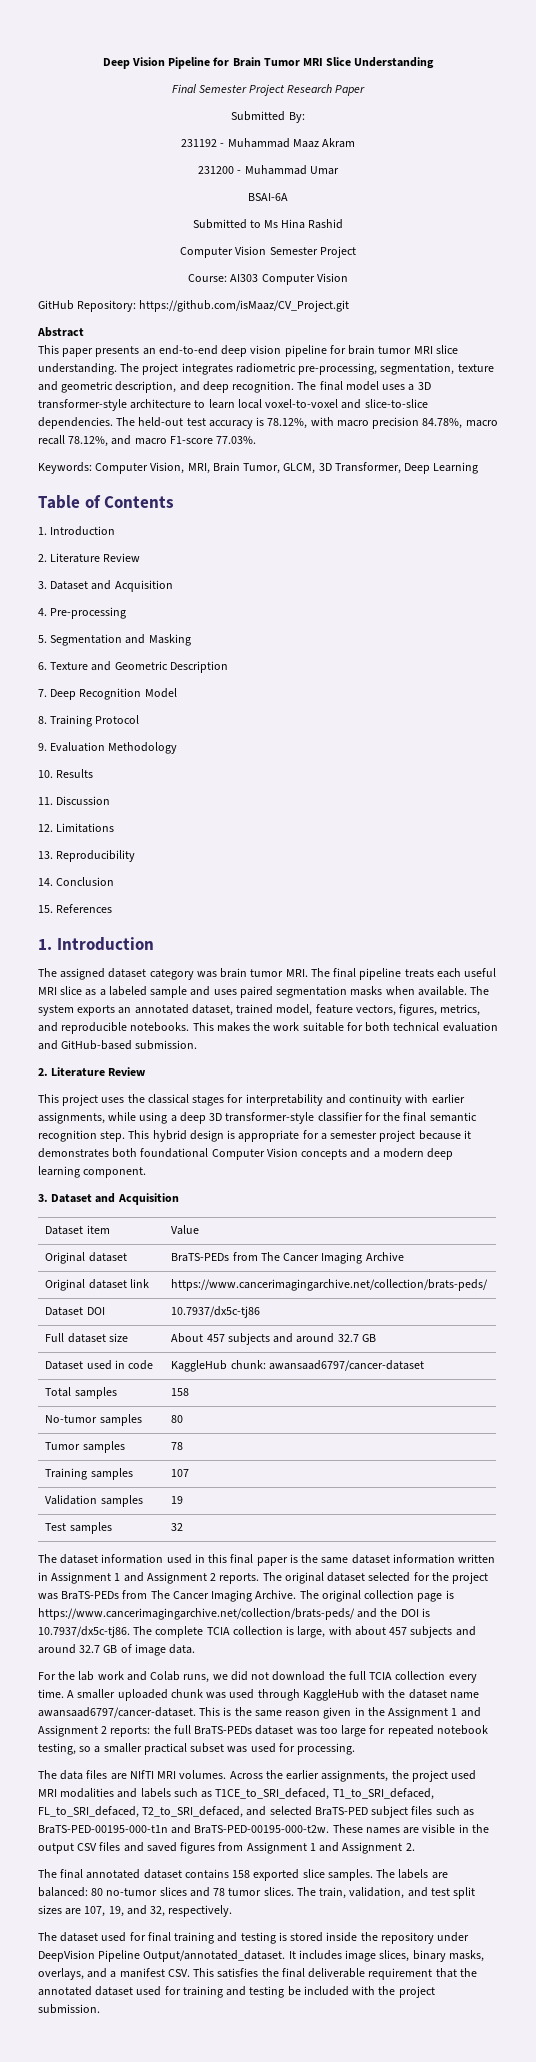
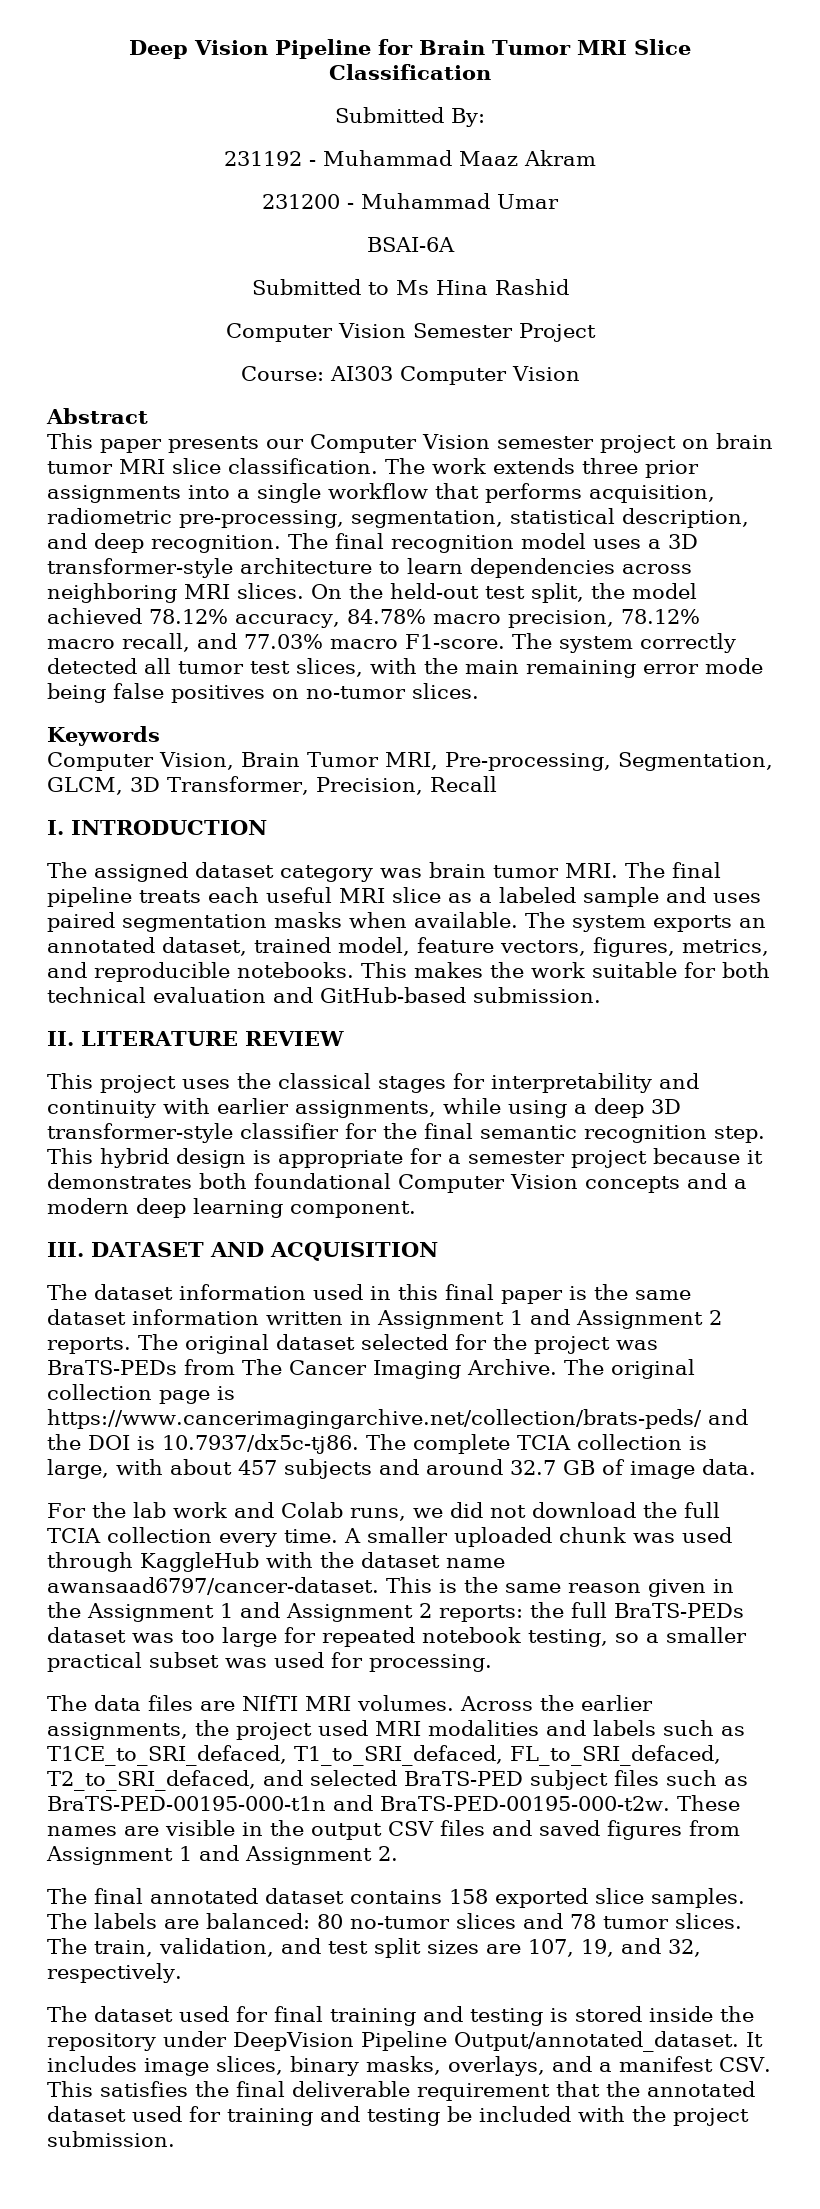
[354,57,435,69] [171,84,366,96] Understanding // Final Semester Project Research Paper -> [329,64,491,80] Classification
[38,300,350,312] // GitHub Repository: https://github.com/isMaaz/CV_Project.git -> (580, 373) none
[142,345,458,357] [38,363,494,375] [38,381,114,393] an end-to-end deep vision pipeline for brain tumor MRI slice understanding. The project integrates radiometric pre-processing, segmentation, texture and geometric -> [266,433,773,453] [47,458,699,478] [47,483,715,503] [47,508,615,528] our Computer Vision semester project on brain tumor MRI slice classification. The work extends three prior assignments into a single workflow that performs acquisition, radiometric pre-processing, segmentation, statistical
(343, 386) none -> [391,535,514,553] recognition
[237,399,428,409] [38,417,498,429] [38,435,257,447] [38,462,479,474] [38,495,175,509] [38,526,116,536] [38,553,141,563] [38,580,173,592] [38,607,127,619] [38,634,191,646] [38,661,228,673] [38,688,177,700] [38,715,140,727] [38,742,178,754] [38,769,94,778] [38,796,111,805] [38,823,115,833] [38,850,136,862] [38,877,115,886] [38,904,113,913] [38,937,154,951] local voxel-to-voxel and slice-to-slice dependencies. The held-out test accuracy is 78.12%, with macro precision 84.78%, macro recall 78.12%, and macro F1-score 77.03%. // Keywords: Computer Vision, MRI, Brain Tumor, GLCM, 3D Transformer, Deep Learning // Table of Contents // 1. Introduction // 2. Literature Review // 3. Dataset and Acquisition // 4. Pre-processing // 5. Segmentation and Masking // 6. Texture and Geometric Description // 7. Deep Recognition Model // 8. Training Protocol // 9. Evaluation Methodology // 10. Results // 11. Discussion // 12. Limitations // 13. Reproducibility // 14. Conclusion // 15. References // 1. Introduction -> [470,558,692,578] [47,583,697,603] [47,608,700,628] [47,633,736,653] [47,658,763,678] [47,683,479,703] [47,726,160,746] [47,752,773,771] [47,776,497,795] [47,820,267,835] dependencies across neighboring MRI slices. On the held-out test split, the model achieved 78.12% accuracy, 84.78% macro precision, 78.12% macro recall, and 77.03% macro F1-score. The system correctly detected all tumor test slices, with the main remaining error mode being false positives on no-tumor slices. // Keywords // Computer Vision, Brain Tumor MRI, Pre-processing, Segmentation, GLCM, 3D Transformer, Precision, Recall // I. INTRODUCTION
[38,1067,147,1077] 2. Literature Review -> [47,1031,344,1046] II. LITERATURE REVIEW
[38,1193,179,1205] [45,1225,110,1235] [171,1225,200,1235] [45,1252,127,1264] [171,1252,404,1264] [45,1279,149,1291] [171,1279,489,1291] [45,1307,105,1316] [171,1306,261,1318] [45,1333,128,1343] [171,1333,376,1345] [45,1360,154,1370] [171,1360,424,1372] [45,1387,117,1399] [171,1388,190,1396] [45,1414,142,1426] [171,1415,184,1423] [45,1441,125,1453] [171,1442,184,1450] [45,1468,133,1480] [171,1469,190,1477] [45,1495,143,1507] [171,1496,184,1504] [45,1522,112,1534] [171,1523,184,1531] 3. Dataset and Acquisition // Dataset item | Value // Original dataset | BraTS-PEDs from The Cancer Imaging Archive // Original dataset link | https://www.cancerimagingarchive.net/collection/brats-peds/ // Dataset DOI | 10.7937/dx5c-tj86 // Full dataset size | About 457 subjects and around 32.7 GB // Dataset used in code | KaggleHub chunk: awansaad6797/cancer-dataset // Total samples | 158 // No-tumor samples | 80 // Tumor samples | 78 // Training samples | 107 // Validation samples | 19 // Test samples | 32 -> [47,1242,438,1261] III. DATASET AND ACQUISITION

